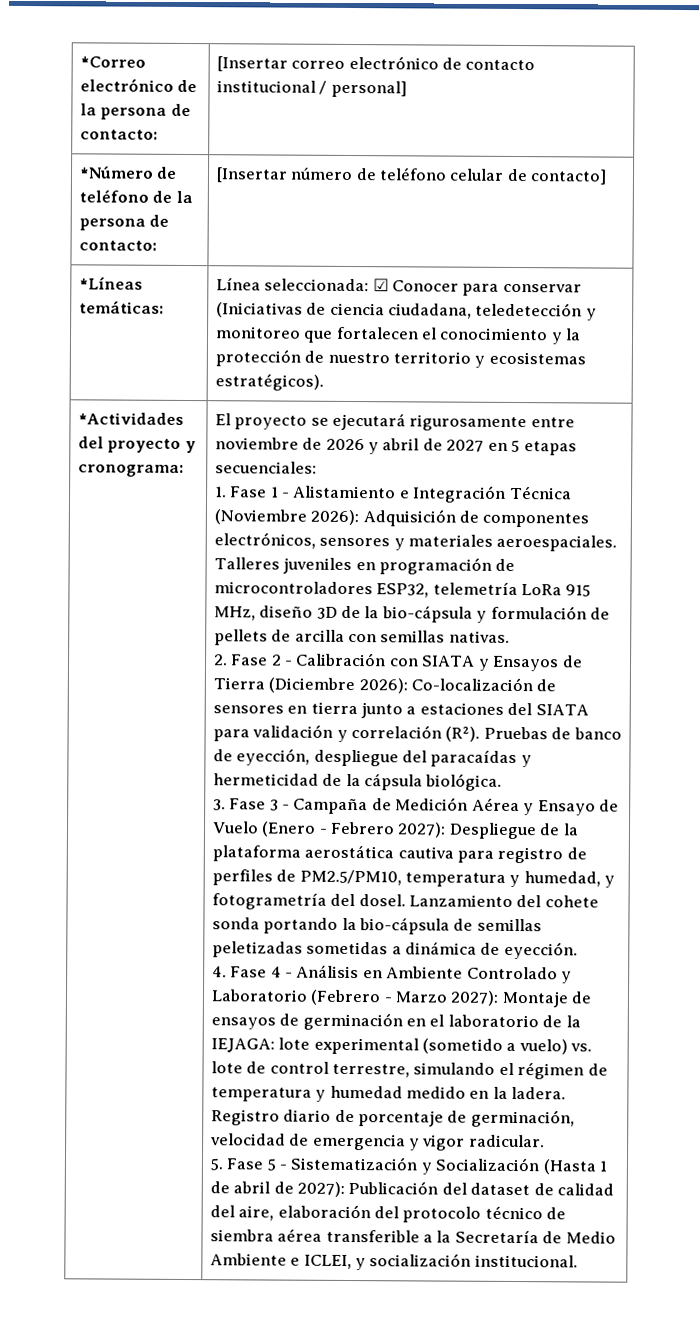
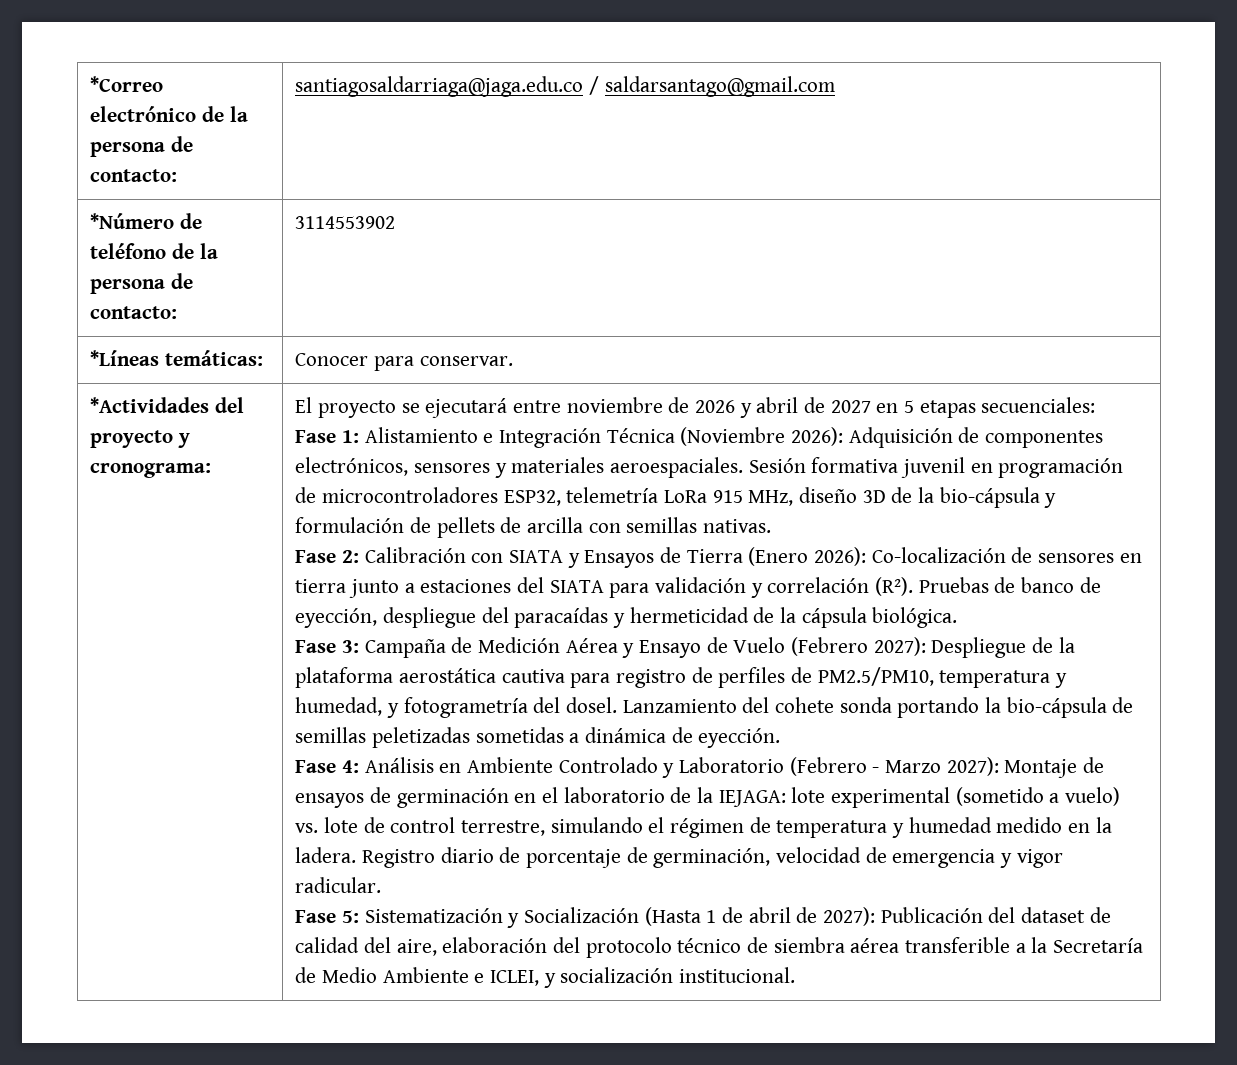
[216,55,536,72] [216,80,407,98] [Insertar correo electrónico de contacto institucional / personal] -> [295,76,835,97] santiagosaldarriaga@jaga.edu.co / saldarsantago@gmail.com
[215,167,608,185] [78,277,143,290] [78,300,164,314] [215,277,582,296] [215,302,597,321] [215,326,582,345] [214,349,586,368] [214,373,324,391] [Insertar número de teléfono celular de contacto] // *Líneas temáticas: | Línea seleccionada: ☑ Conocer para conservar (Iniciativas de ciencia ciudadana, teledetección y monitoreo que fortalecen el conocimiento y la protección de nuestro territorio y ecosistemas estratégicos). -> [295,216,396,229] [90,350,263,366] [295,353,513,371] 3114553902 // *Líneas temáticas: | Conocer para conservar.
[409,414,528,432] rigurosamente -> (508, 408) none
[214,486,291,498] 1. Fase 1 - -> [295,430,359,443] Fase 1:
[213,557,353,575] Talleres juveniles -> [748,457,965,478] Sesión formativa juvenil
[213,654,294,666] 2. Fase 2 - -> [295,550,359,563] Fase 2:
[268,677,356,694] (Diciembre -> [748,547,809,566] (Enero
[212,798,291,811] 3. Fase 3 - -> [295,640,359,653] Fase 3:
[261,821,396,837] (Enero - Febrero -> [790,637,868,656] (Febrero
[211,966,294,978] 4. Fase 4 - -> [295,760,359,773] Fase 4:
[209,1158,288,1171] 5. Fase 5 - -> [295,910,359,923] Fase 5:

